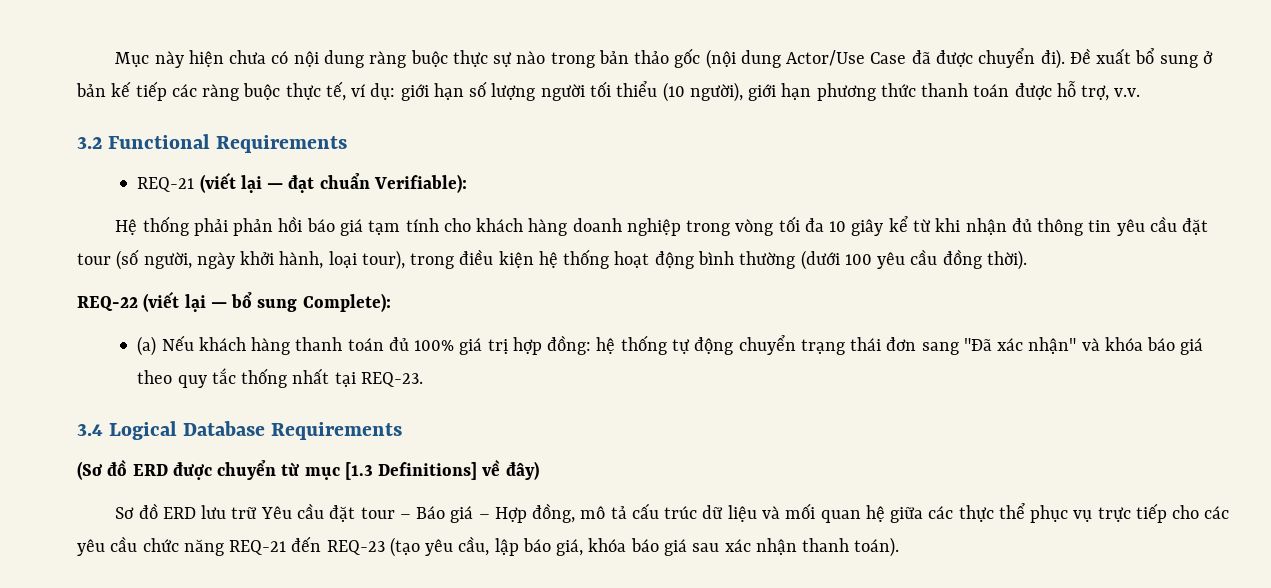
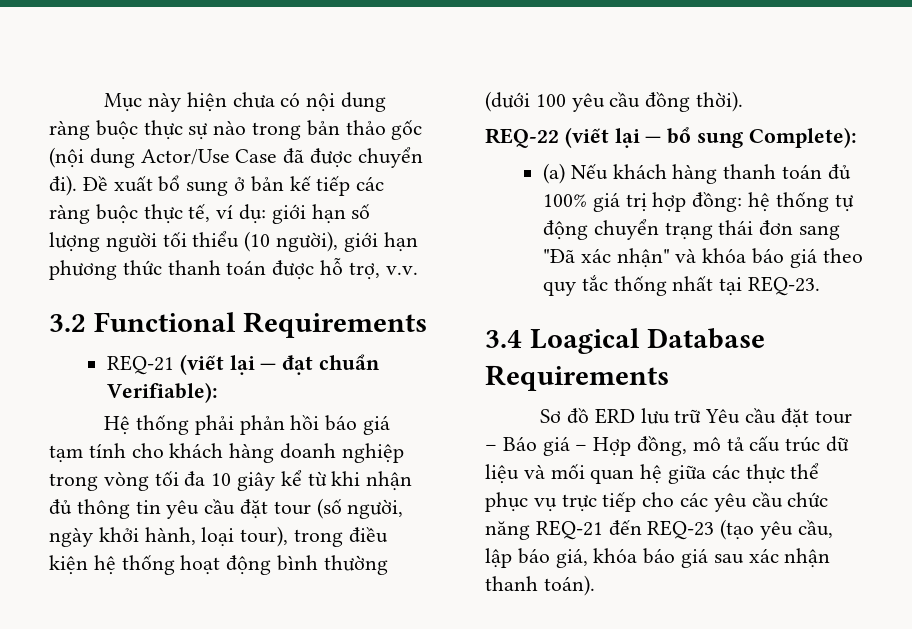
[109,421,178,440] Logical -> [529,328,640,354] Loagical
[77,460,539,480] // (Sơ đồ ERD được chuyển từ mục [1.3 Definitions] về đây) -> (669, 378) none

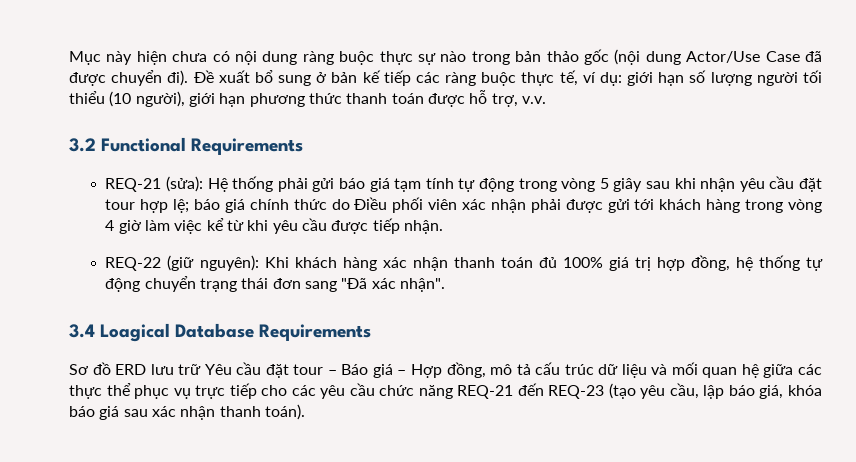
[179,354,380,375] [106,382,218,403] (viết lại — đạt chuẩn Verifiable): // -> [166,176,204,192] (sửa):
[239,415,320,435] phản hồi -> [312,178,335,192] gửi
[131,443,404,463] [49,470,413,491] [49,498,404,519] [49,526,388,547] [49,555,388,575] [485,91,744,112] [485,127,857,148] [542,163,718,184] cho khách hàng doanh nghiệp trong vòng tối đa 10 giây kể từ khi nhận đủ thông tin yêu cầu đặt tour (số người, ngày khởi hành, loại tour), trong điều kiện hệ thống hoạt động bình thường (dưới 100 yêu cầu đồng thời). // REQ-22 (viết lại — bổ sung Complete): // (a) Nếu khách hàng -> [458,176,822,192] [105,197,822,213] [105,218,443,234] [105,255,448,271] tự động trong vòng 5 giây sau khi nhận yêu cầu đặt tour hợp lệ; báo giá chính thức do Điều phối viên xác nhận phải được gửi tới khách hàng trong vòng 4 giờ làm việc kể từ khi yêu cầu được tiếp nhận. // REQ-22 (giữ nguyên): Khi khách hàng xác nhận
[692,192,743,212] đồng: -> [690,255,730,271] đồng,
[616,248,863,268] [542,274,820,296] nhận" và khóa báo giá theo quy tắc thống nhất tại REQ-23. -> [400,278,446,292] nhận".

